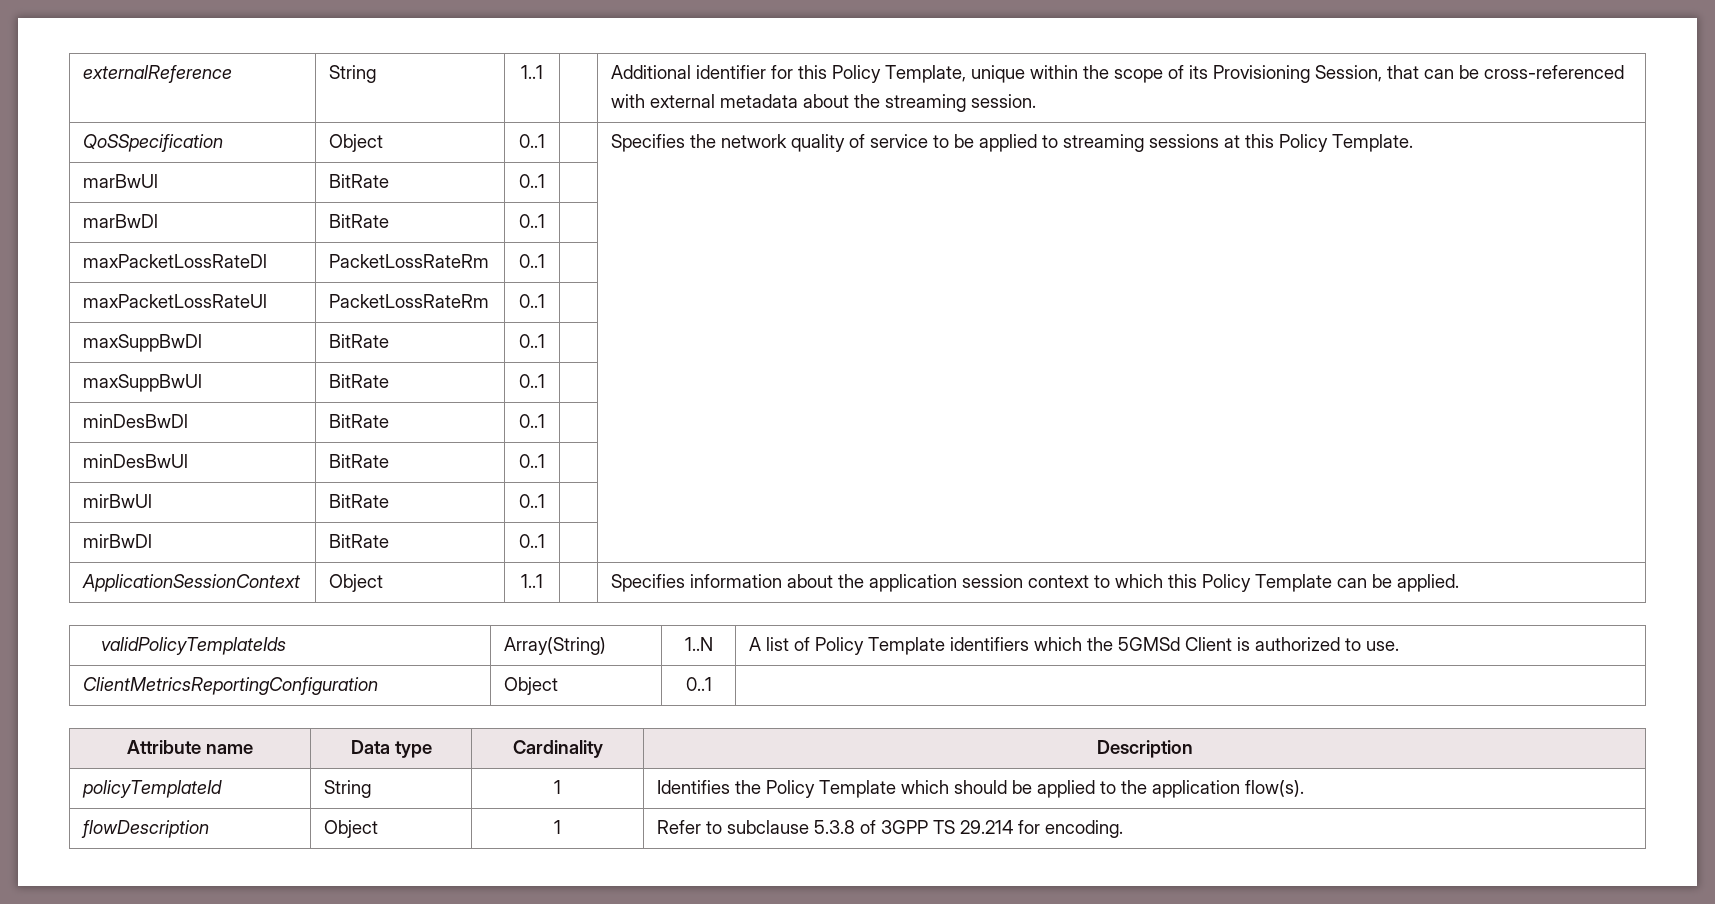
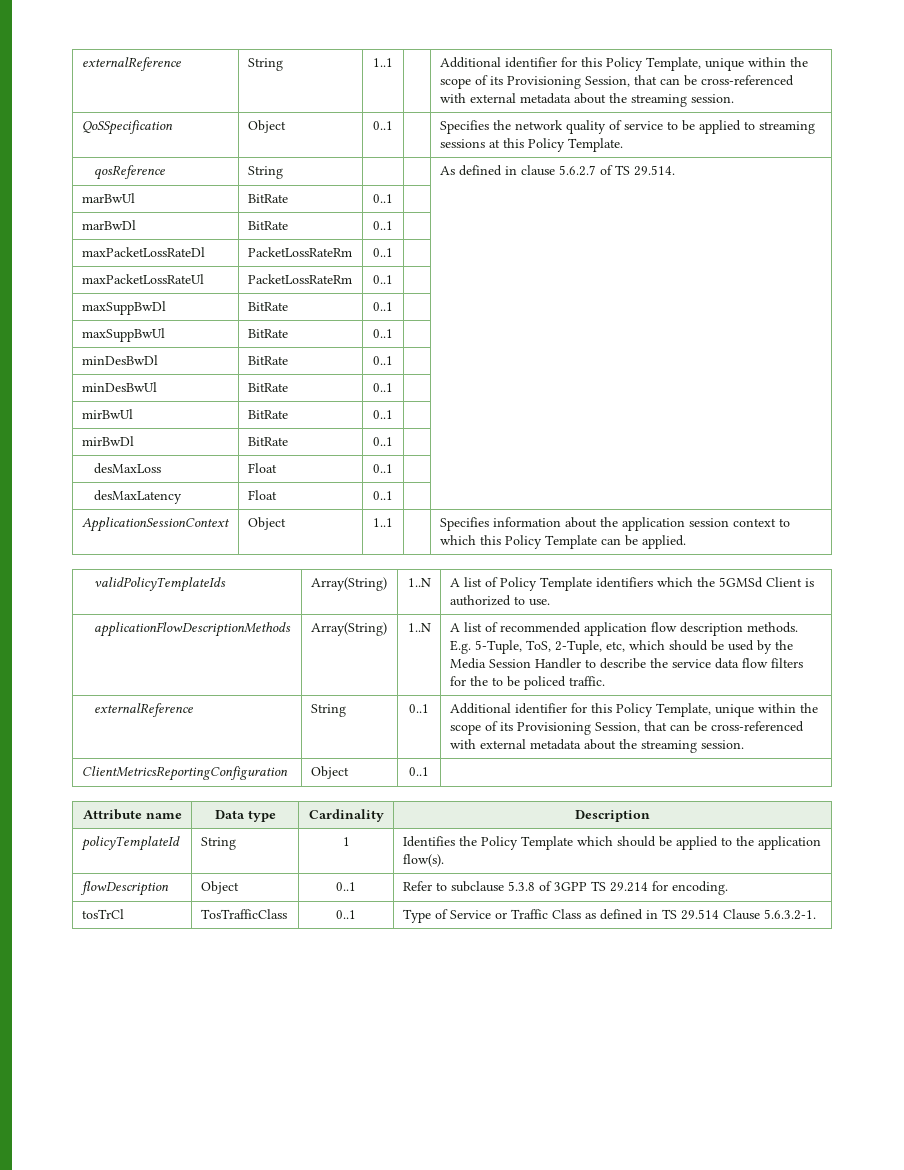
(1414, 143) none -> [94,165,166,180] [247,166,283,179] [439,165,675,176] // qosReference | String | | | As defined in clause 5.6.2.7 of TS 29.514.
(545, 541) none -> [94,463,162,474] [247,463,277,473] [373,464,393,473] [94,490,183,504] [247,490,277,500] [373,491,393,500] // desMaxLoss | Float | 0..1 | | // desMaxLatency | Float | 0..1 | |
(1400, 646) none -> [94,622,292,637] [310,622,387,636] [407,623,431,632] [449,622,798,636] [449,640,793,654] [449,658,803,669] [449,676,605,690] [94,703,194,717] [310,704,346,717] [409,704,429,713] [449,703,818,717] [449,721,804,735] [449,739,744,753] // applicationFlowDescriptionMethods | Array(String) | 1..N | A list of recommended application flow description methods. E.g. 5-Tuple, ToS, 2-Tuple, etc, which should be used by the Media Session Handler to describe the service data flow filters for the to be policed traffic. // externalReference | String | 0..1 | Additional identifier for this Policy Template, unique within the scope of its Provisioning Session, that can be cross-referenced with external metadata about the streaming session.
[554,820,561,834] 1 -> [336,882,356,891] 0..1
(1124, 829) none -> [81,909,124,919] [200,909,287,919] [336,910,356,919] [402,909,816,923] // tosTrCl | TosTrafficClass | 0..1 | Type of Service or Traffic Class as defined in TS 29.514 Clause 5.6.3.2-1.

